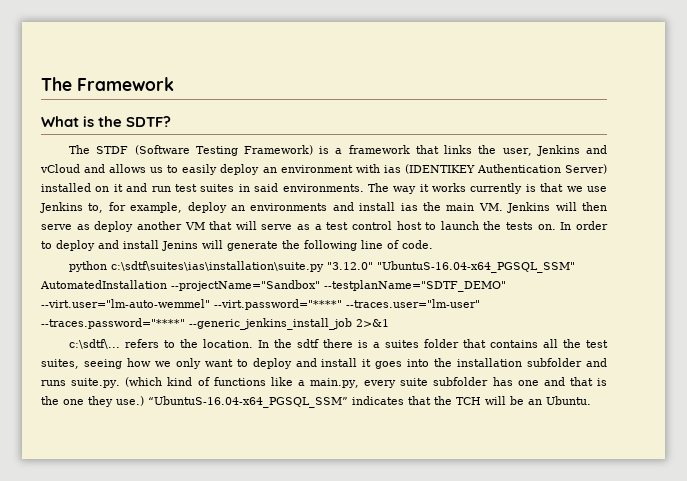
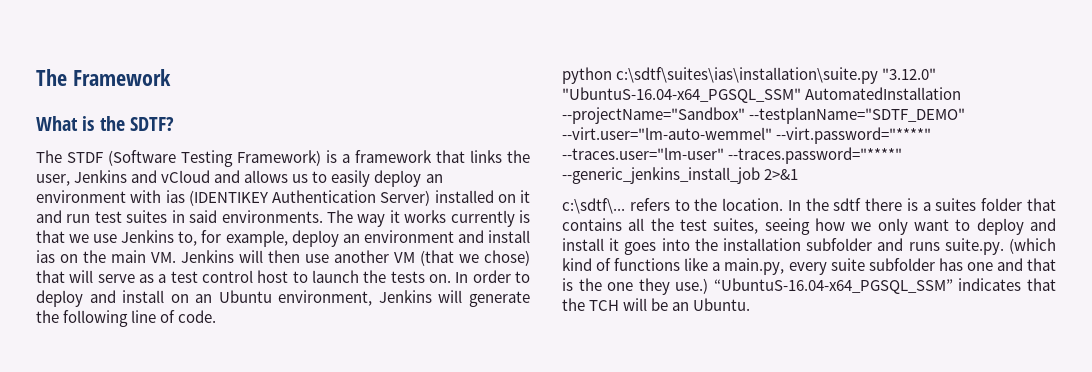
[250,203,328,211] environments -> [363,230,454,243] environment
(418, 207) none -> [60,254,78,263] on
[41,221,205,232] serve as deploy another VM -> [305,250,530,266] use another VM (that we chose)
[162,241,198,251] Jenins -> [170,290,432,306] on an Ubuntu environment, Jenkins

